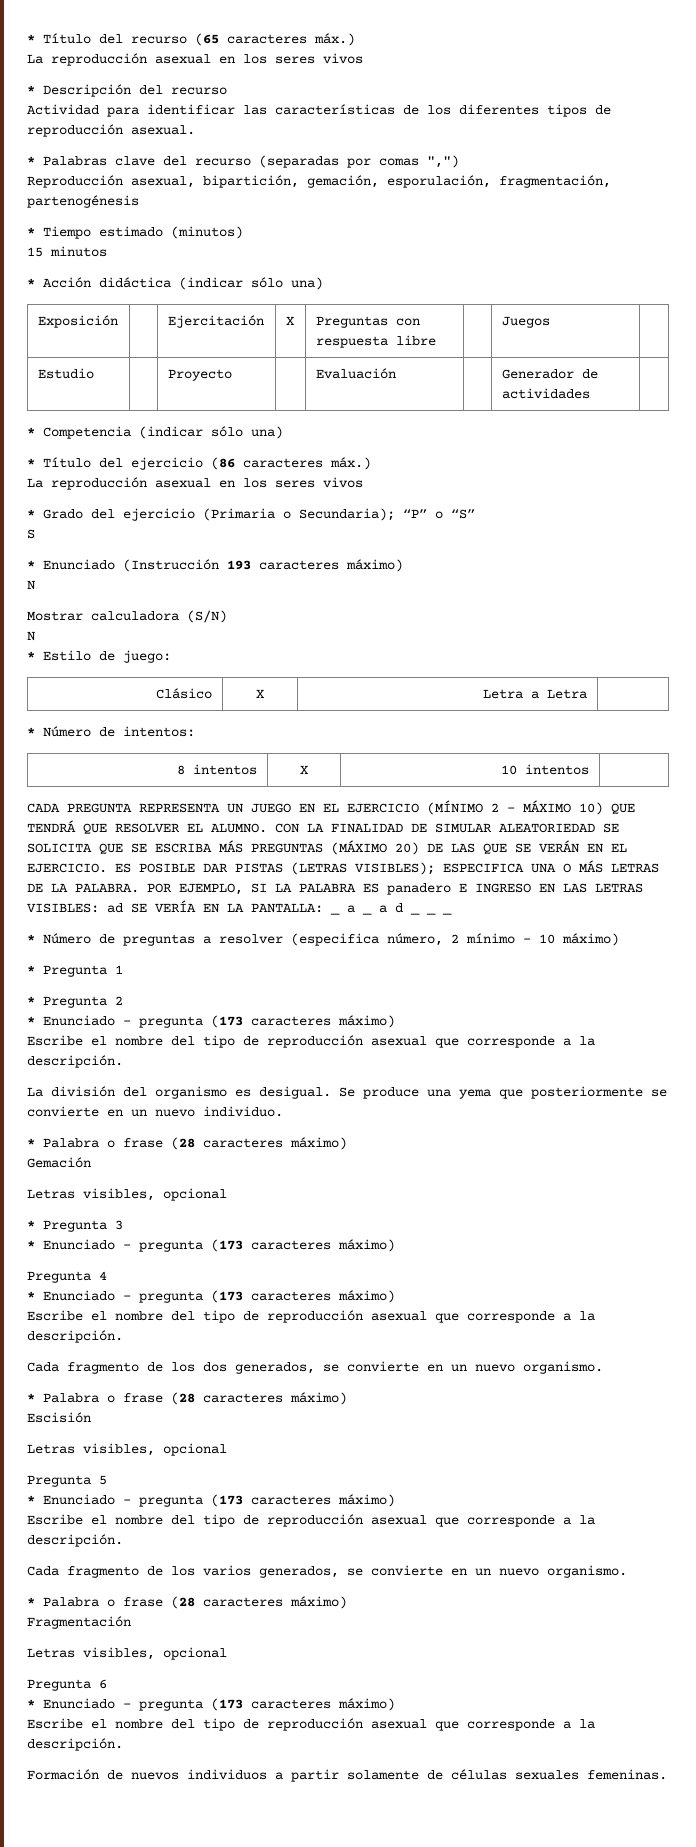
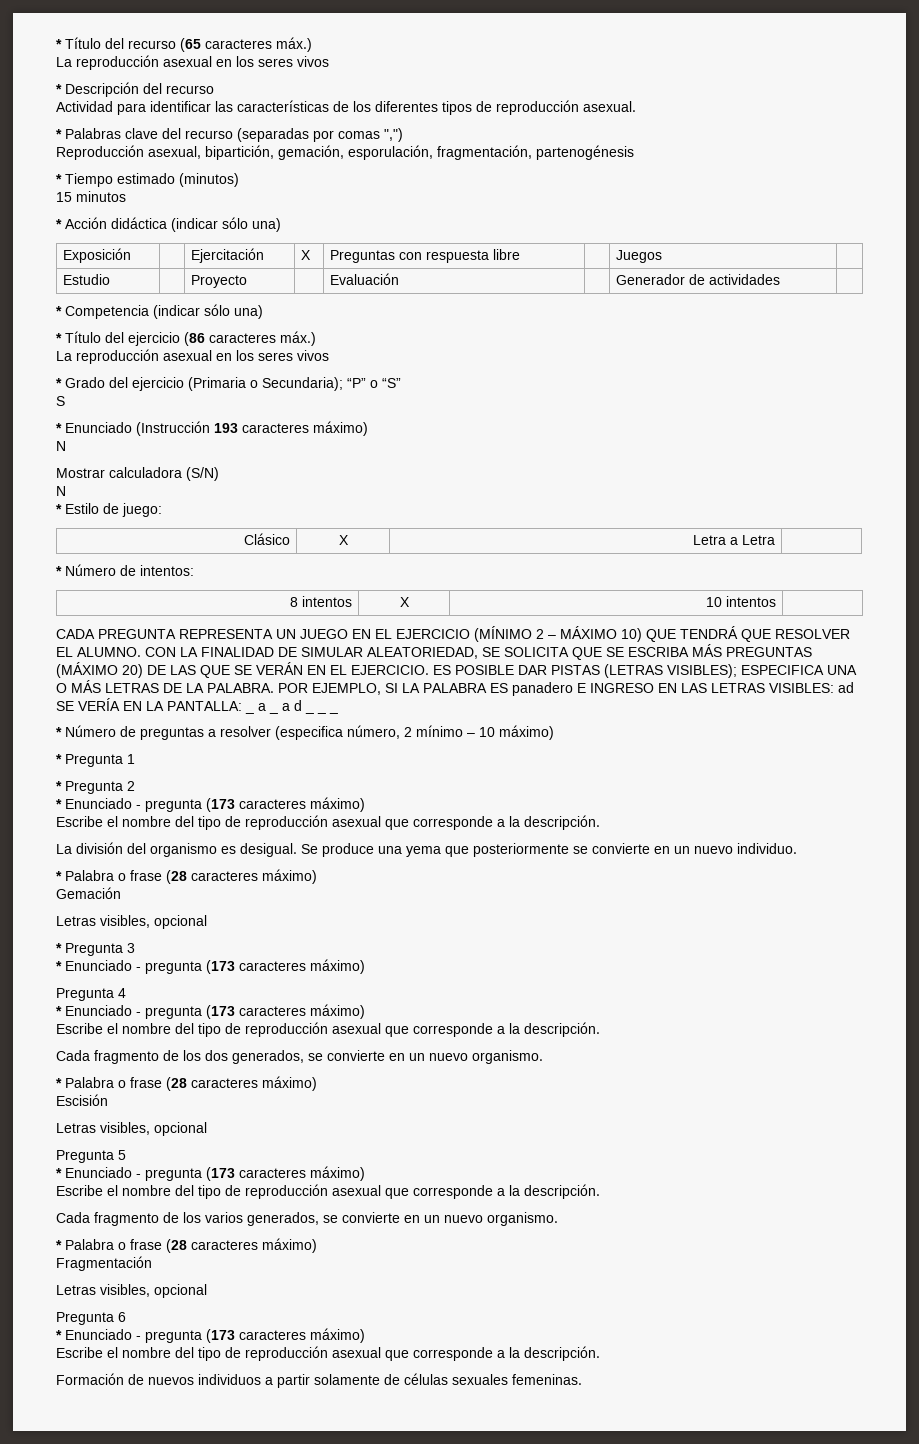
[499,823,595,833] ALEATORIEDAD -> [367,647,478,659] ALEATORIEDAD,

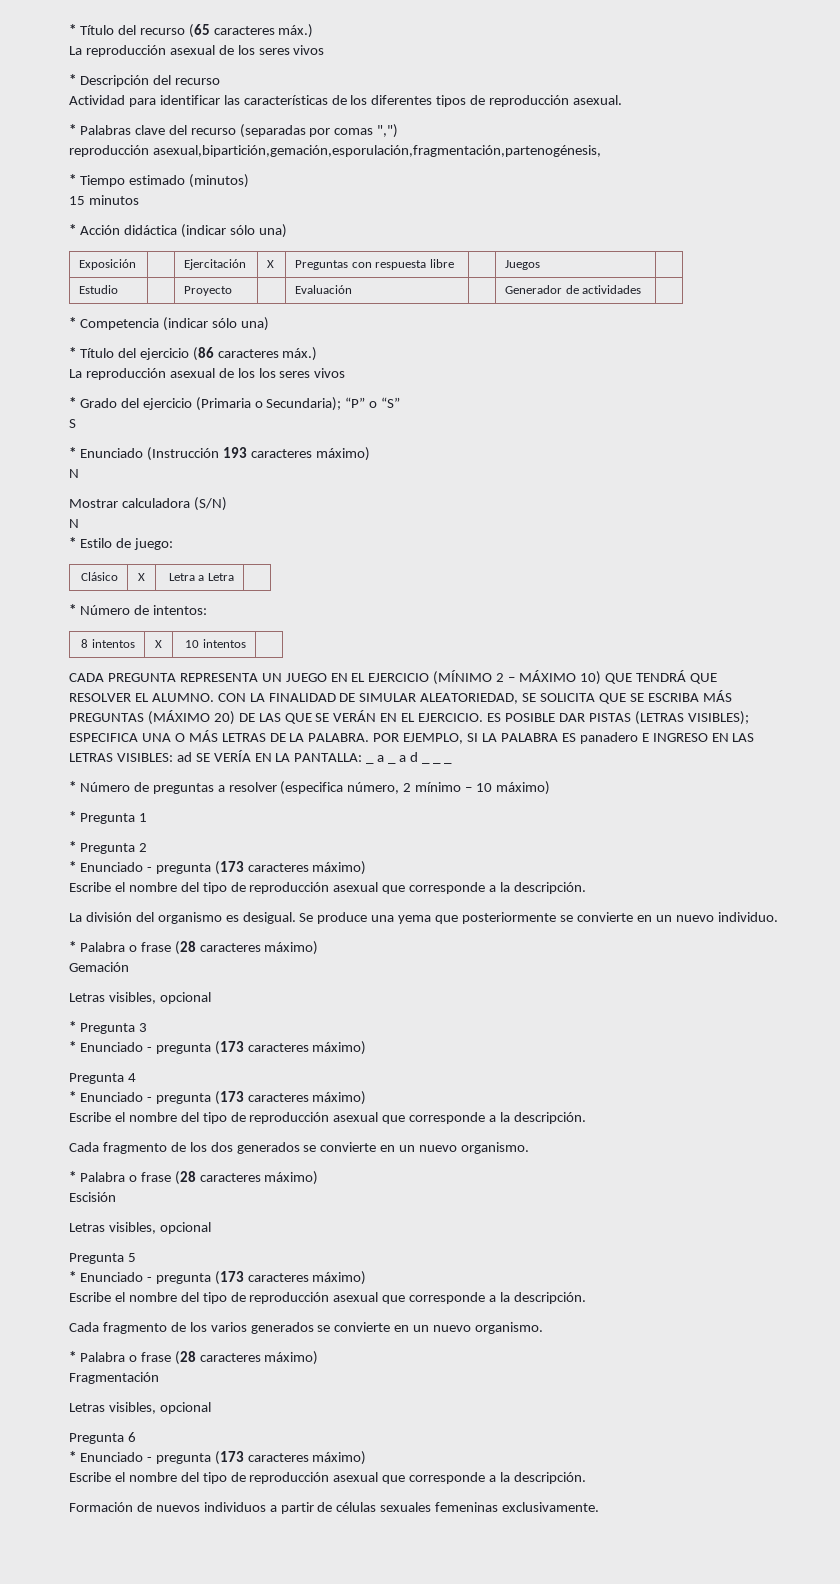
[216,59,232,67] en -> [218,45,234,55] de
[56,145,634,160] Reproducción asexual, bipartición, gemación, esporulación, fragmentación, partenogénesis -> [69,145,601,157] reproducción asexual,bipartición,gemación,esporulación,fragmentación,partenogénesis,
[216,353,232,361] en -> [218,368,255,378] de los
[232,1050,304,1064] generados, -> [236,1142,300,1154] generados
[247,1212,319,1226] generados, -> [250,1322,314,1334] generados
[314,1374,380,1385] solamente -> (314, 1508) none
[512,1374,582,1385] femeninas. -> [435,1502,600,1512] femeninas exclusivamente.

